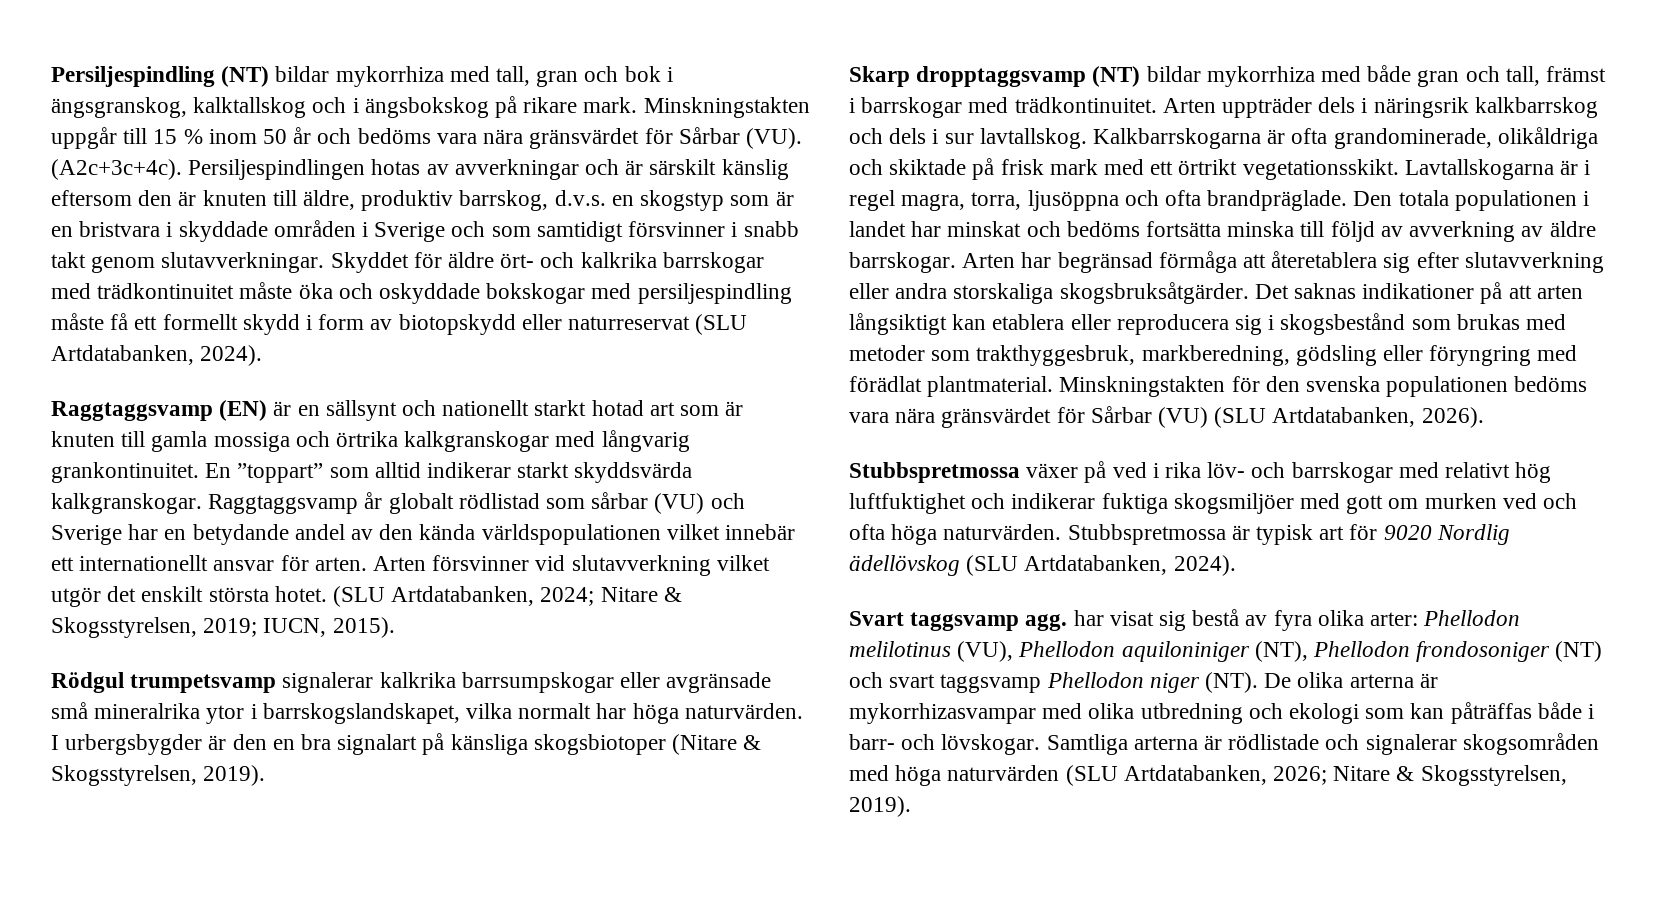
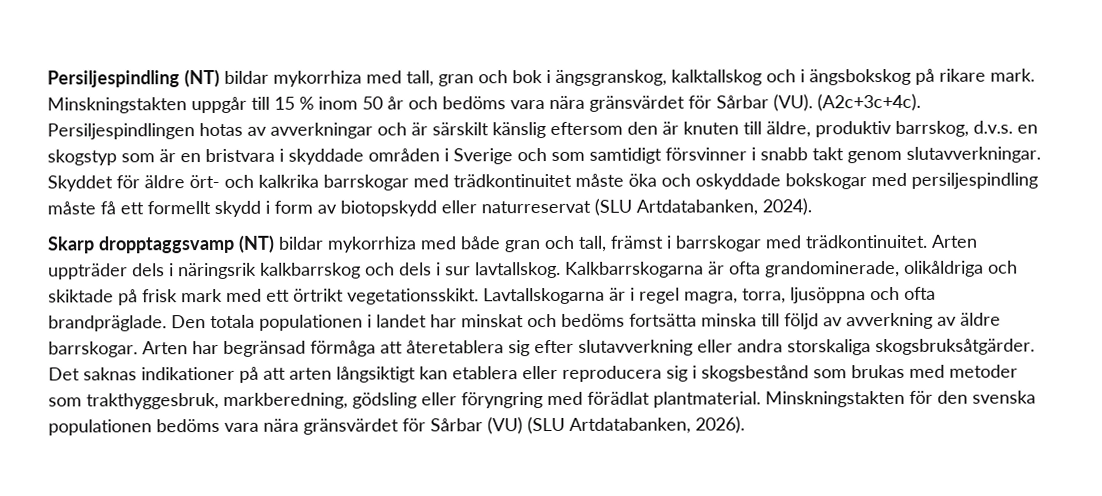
[51,400,744,421] [51,430,690,452] [51,462,693,483] [51,492,745,514] [51,524,796,545] [51,555,770,576] [51,586,682,607] [51,617,395,638] [51,672,772,693] [51,702,803,724] [51,733,762,755] [51,765,266,786] // Raggtaggsvamp (EN) är en sällsynt och nationellt starkt hotad art som är knuten till gamla mossiga och örtrika kalkgranskogar med långvarig grankontinuitet. En ”toppart” som alltid indikerar starkt skyddsvärda kalkgranskogar. Raggtaggsvamp år globalt rödlistad som sårbar (VU) och Sverige har en betydande andel av den kända världspopulationen vilket innebär ett internationellt ansvar för arten. Arten försvinner vid slutavverkning vilket utgör det enskilt största hotet. (SLU Artdatabanken, 2024; Nitare & Skogsstyrelsen, 2019; IUCN, 2015). // Rödgul trumpetsvamp signalerar kalkrika barrsumpskogar eller avgränsade små mineralrika ytor i barrskogslandskapet, vilka normalt har höga naturvärden. I urbergsbygder är den en bra signalart på känsliga skogsbiotoper (Nitare & Skogsstyrelsen, 2019). -> (812, 207) none
[849,461,1552,483] [849,493,1578,514] [849,524,1510,545] [849,555,1236,576] [849,609,1521,631] [849,641,1603,662] [849,672,1438,693] [849,702,1595,724] [849,733,1599,755] [849,765,1567,786] [849,796,911,817] // Stubbspretmossa växer på ved i rika löv- och barrskogar med relativt hög luftfuktighet och indikerar fuktiga skogsmiljöer med gott om murken ved och ofta höga naturvärden. Stubbspretmossa är typisk art för 9020 Nordlig ädellövskog (SLU Artdatabanken, 2024). // Svart taggsvamp agg. har visat sig bestå av fyra olika arter: Phellodon melilotinus (VU), Phellodon aquiloniniger (NT), Phellodon frondosoniger (NT) och svart taggsvamp Phellodon niger (NT). De olika arterna är mykorrhizasvampar med olika utbredning och ekologi som kan påträffas både i barr- och lövskogar. Samtliga arterna är rödlistade och signalerar skogsområden med höga naturvärden (SLU Artdatabanken, 2026; Nitare & Skogsstyrelsen, 2019). -> (745, 425) none

